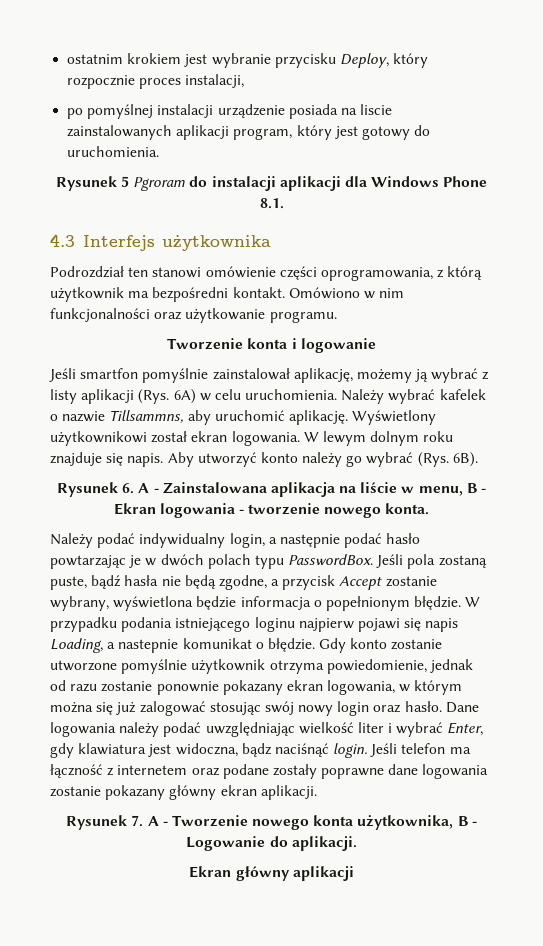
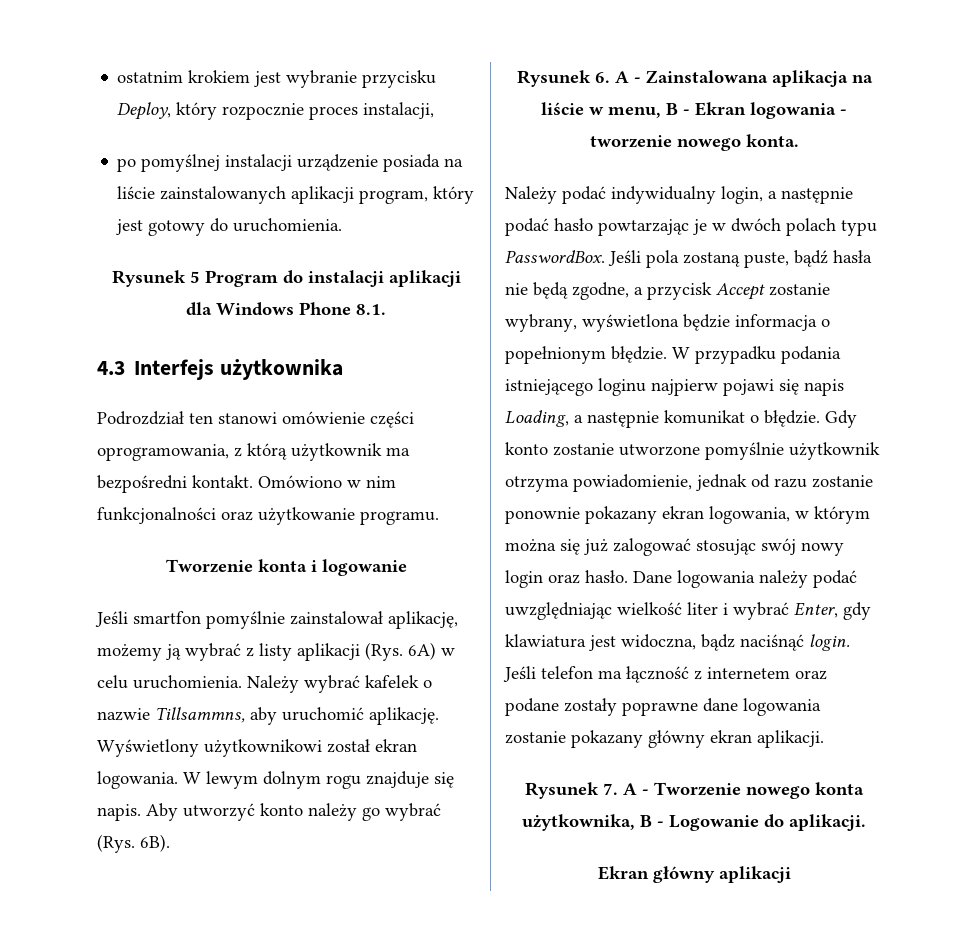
[360,104,393,115] liscie -> [117,186,156,199] liście
[133,177,186,191] Pgroram -> [204,270,278,287] Program
[423,431,454,442] roku -> [326,775,361,789] rogu
[118,639,179,653] nastepnie -> [587,411,659,428] następnie
[326,659,427,674] powiedomienie, -> [573,474,692,492] powiadomienie,

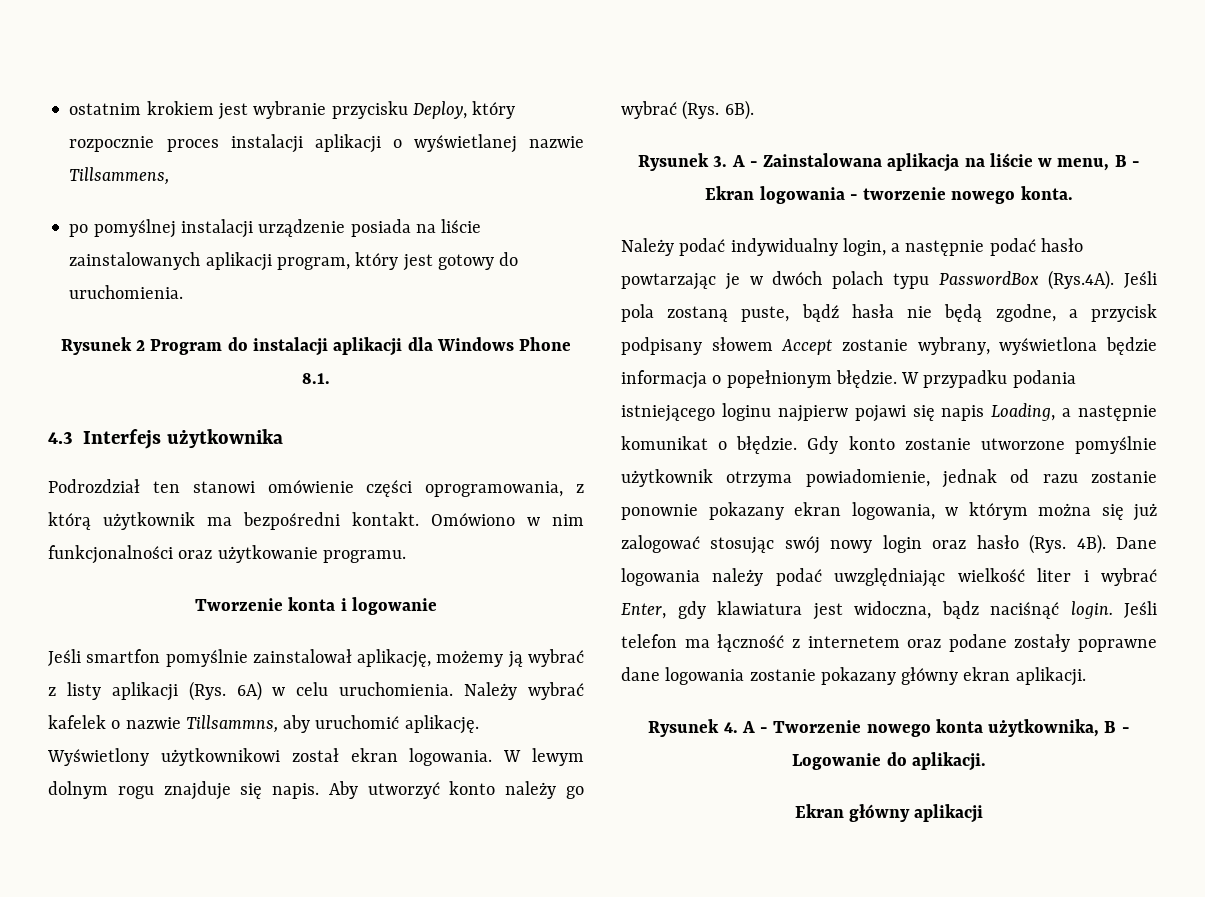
[363,102,435,119] instalacji, -> [230,134,584,153] [69,167,170,185] instalacji aplikacji o wyświetlanej nazwie Tillsammens,
[189,271,200,283] 5 -> [136,340,146,351] 2
[594,72,610,83] 6. -> [713,156,728,167] 3.
[505,250,605,263] PasswordBox. -> [938,270,1115,290] PasswordBox (Rys.4A).
(712, 291) none -> [621,337,773,355] podpisany słowem
[585,570,628,583] hasło. -> [976,534,1106,554] hasło (Rys. 4B).
[603,783,618,795] 7. -> [723,722,738,733] 4.

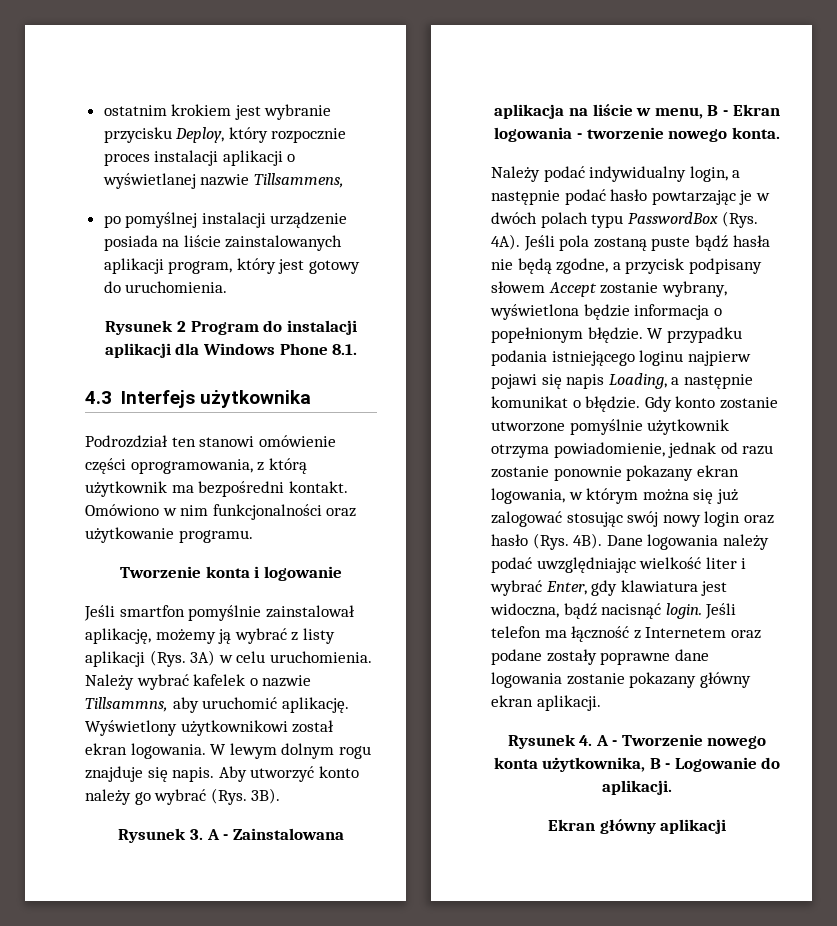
[236,681,262,701] 6A) -> [190,650,216,666] 3A)
[724,100,754,120] 6B). -> [251,788,281,804] 3B).
[1048,270,1115,290] (Rys.4A). -> [722,211,759,228] [491,234,520,250] (Rys. 4A).
[741,306,790,322] puste, -> [651,237,691,251] puste
[941,601,1059,619] bądz naciśnąć -> [563,603,662,619] bądź nacisnąć
[807,636,900,648] internetem -> [645,627,727,638] Internetem

